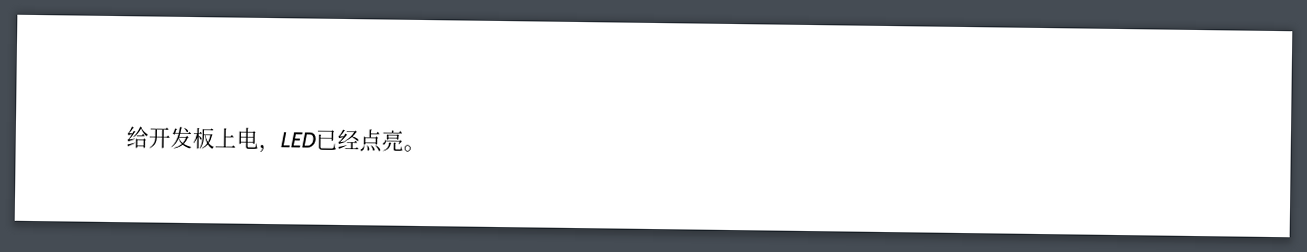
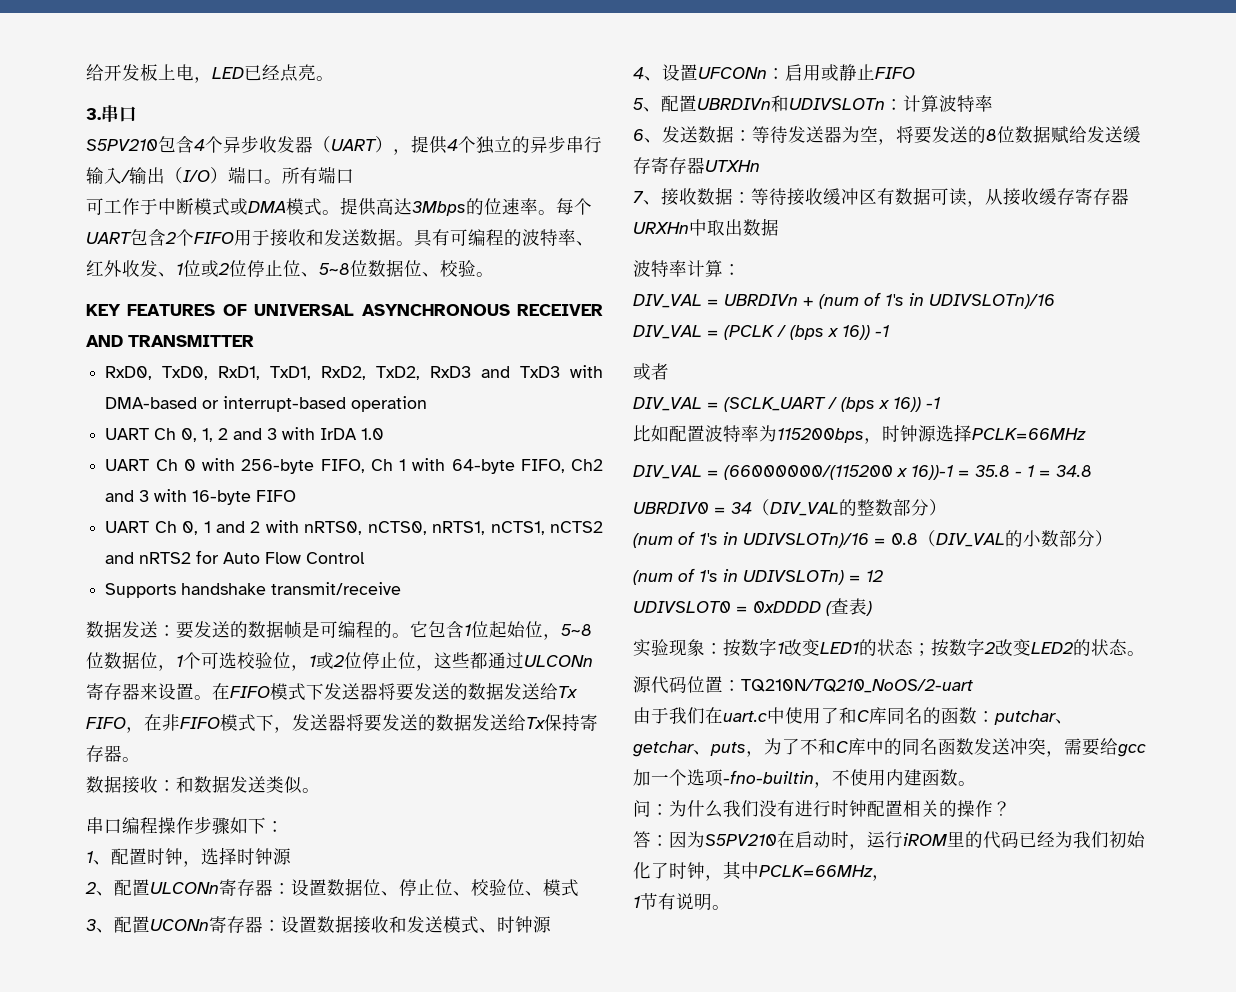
(426, 148) none -> [86,105,137,122] [86,135,602,155] [86,166,354,184] [86,197,592,216] [86,228,594,247] [86,259,494,277] [86,304,603,316] [86,335,254,347] [105,365,603,380] [105,396,428,412] [105,427,385,442] [105,458,603,474] [105,489,297,505] [105,520,603,535] [105,550,366,564] [105,582,402,598] [86,620,592,640] [86,651,593,671] [86,682,578,701] [86,713,598,733] [86,745,140,762] [86,775,320,794] [86,816,284,835] [86,847,291,867] [85,878,579,897] [86,915,551,934] [633,64,915,81] [633,95,993,113] [633,125,1141,145] [633,157,760,174] [633,187,1129,207] [633,218,779,236] [633,260,741,278] [633,292,1055,309] [633,325,889,340] [633,363,669,380] [633,397,940,412] [633,424,1086,444] [633,465,1092,480] [633,499,947,516] [633,530,1113,548] [633,568,883,585] [633,598,872,616] [633,638,1145,657] [633,676,973,694] [633,707,1073,725] [632,738,1146,757] [633,769,976,788] [633,800,1011,818] [633,831,1145,850] [633,861,890,881] [633,893,730,911] // 3.串口 // S5PV210包含4个异步收发器（UART），提供4个独立的异步串行输入/输出（I/O）端口。所有端口 // 可工作于中断模式或DMA模式。提供高达3Mbps的位速率。每个UART包含2个FIFO用于接收和发送数据。具有可编程的波特率、红外收发、1位或2位停止位、5~8位数据位、校验。 // KEY FEATURES OF UNIVERSAL ASYNCHRONOUS RECEIVER AND TRANSMITTER // RxD0, TxD0, RxD1, TxD1, RxD2, TxD2, RxD3 and TxD3 with DMA-based or interrupt-based operation // UART Ch 0, 1, 2 and 3 with IrDA 1.0 // UART Ch 0 with 256-byte FIFO, Ch 1 with 64-byte FIFO, Ch2 and 3 with 16-byte FIFO // UART Ch 0, 1 and 2 with nRTS0, nCTS0, nRTS1, nCTS1, nCTS2 and nRTS2 for Auto Flow Control // Supports handshake transmit/receive // 数据发送：要发送的数据帧是可编程的。它包含1位起始位，5~8位数据位，1个可选校验位，1或2位停止位，这些都通过ULCONn寄存器来设置。在FIFO模式下发送器将要发送的数据发送给Tx FIFO，在非FIFO模式下，发送器将要发送的数据发送给Tx保持寄存器。 // 数据接收：和数据发送类似。 // 串口编程操作步骤如下： // 1、配置时钟，选择时钟源 // 2、配置ULCONn寄存器：设置数据位、停止位、校验位、模式 // 3、配置UCONn寄存器：设置数据接收和发送模式、时钟源 // 4、设置UFCONn：启用或静止FIFO // 5、配置UBRDIVn和UDIVSLOTn：计算波特率 // 6、发送数据：等待发送器为空，将要发送的8位数据赋给发送缓存寄存器UTXHn // 7、接收数据：等待接收缓冲区有数据可读，从接收缓存寄存器URXHn中取出数据 // 波特率计算： // DIV_VAL = UBRDIVn + (num of 1's in UDIVSLOTn)/16 // DIV_VAL = (PCLK / (bps x 16)) -1 // 或者 // DIV_VAL = (SCLK_UART / (bps x 16)) -1 // 比如配置波特率为115200bps，时钟源选择PCLK=66MHz // DIV_VAL = (66000000/(115200 x 16))-1 = 35.8 - 1 = 34.8 // UBRDIV0 = 34（DIV_VAL的整数部分） // (num of 1's in UDIVSLOTn)/16 = 0.8（DIV_VAL的小数部分） // (num of 1's in UDIVSLOTn) = 12 // UDIVSLOT0 = 0xDDDD (查表) // 实验现象：按数字1改变LED1的状态；按数字2改变LED2的状态。 // 源代码位置：TQ210N/TQ210_NoOS/2-uart // 由于我们在uart.c中使用了和C库同名的函数：putchar、getchar、puts，为了不和C库中的同名函数发送冲突，需要给gcc加一个选项-fno-builtin，不使用内建函数。 // 问：为什么我们没有进行时钟配置相关的操作？ // 答：因为S5PV210在启动时，运行iROM里的代码已经为我们初始化了时钟，其中PCLK=66MHz， // 1节有说明。

